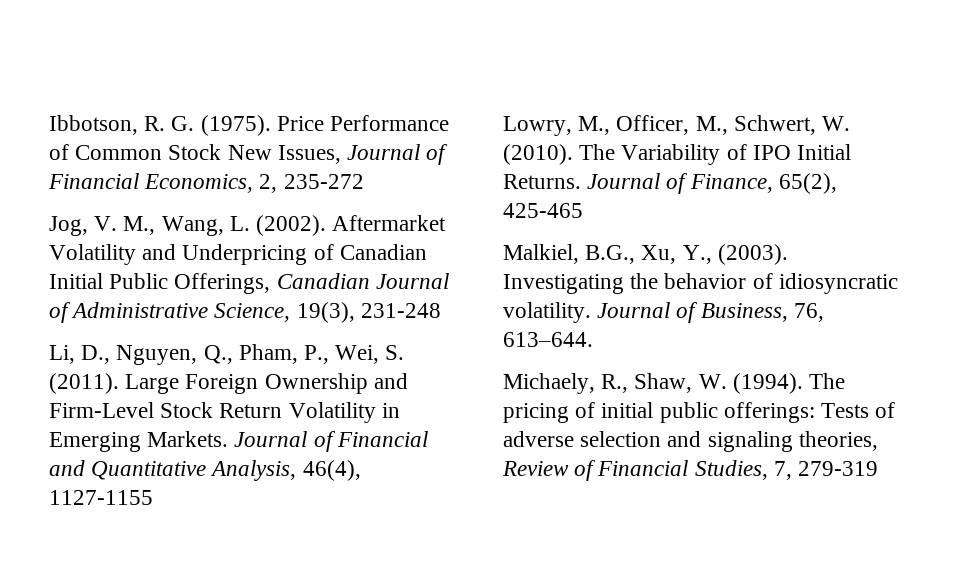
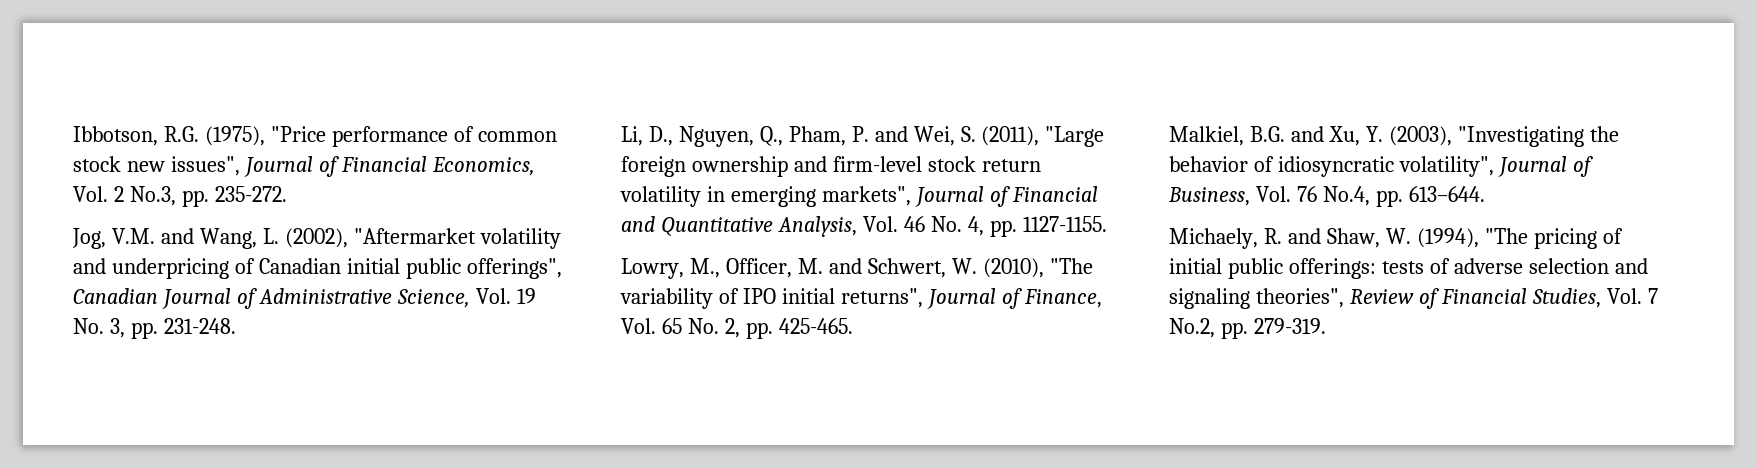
[144,115,450,136] [49,144,449,165] [48,173,364,193] [49,215,447,236] [49,244,427,265] [49,273,271,294] R. G. (1975). Price Performance of Common Stock New Issues, Journal of Financial Economics, 2, 235-272 // Jog, V. M., Wang, L. (2002). Aftermarket Volatility and Underpricing of Canadian Initial Public Offerings, -> [163,126,557,147] [73,156,535,177] [73,186,287,207] [72,228,561,249] [73,258,562,279] R.G. (1975), "Price performance of common stock new issues", Journal of Financial Economics, Vol. 2 No.3, pp. 235-272. // Jog, V.M. and Wang, L. (2002), "Aftermarket volatility and underpricing of Canadian initial public offerings",
[296,302,441,323] 19(3), 231-248 -> [475,288,536,304] [73,318,236,339] Vol. 19 No. 3, pp. 231-248.
[304,345,405,364] [49,373,408,394] [49,402,400,423] [49,431,229,452] P., Wei, S. (2011). Large Foreign Ownership and Firm-Level Stock Return Volatility in Emerging Markets. -> [851,126,1105,147] [621,156,1041,177] [620,186,911,207] P. and Wei, S. (2011), "Large foreign ownership and firm-level stock return volatility in emerging markets",
[302,460,361,481] [49,490,153,505] [503,115,851,136] [503,144,852,165] [503,173,837,194] [503,203,583,218] [503,244,788,265] [503,274,624,294] 46(4), 1127-1155 // Lowry, M., Officer, M., Schwert, W. (2010). The Variability of IPO Initial Returns. Journal of Finance, 65(2), 425-465 // Malkiel, B.G., Xu, Y., (2003). Investigating -> [862,216,1107,237] [621,258,1093,279] [620,288,1102,309] [621,318,853,339] [1169,126,1584,147] Vol. 46 No. 4, pp. 1127-1155. // Lowry, M., Officer, M. and Schwert, W. (2010), "The variability of IPO initial returns", Journal of Finance, Vol. 65 No. 2, pp. 425-465. // Malkiel, B.G. and Xu, Y. (2003), "Investigating
[503,302,591,323] volatility. -> [1398,156,1494,177] volatility",
[793,303,824,322] [503,332,593,347] [503,373,846,394] 76, 613–644. // Michaely, R., Shaw, W. (1994). The -> [1255,186,1485,207] [1169,228,1528,249] Vol. 76 No.4, pp. 613–644. // Michaely, R. and Shaw, W. (1994), "The
[821,403,870,418] Tests -> [1381,261,1424,274] tests
[798,431,878,451] theories, -> [1255,288,1344,308] theories",
[773,461,879,480] 7, 279-319 -> [1606,288,1658,304] [1169,318,1326,339] Vol. 7 No.2, pp. 279-319.

